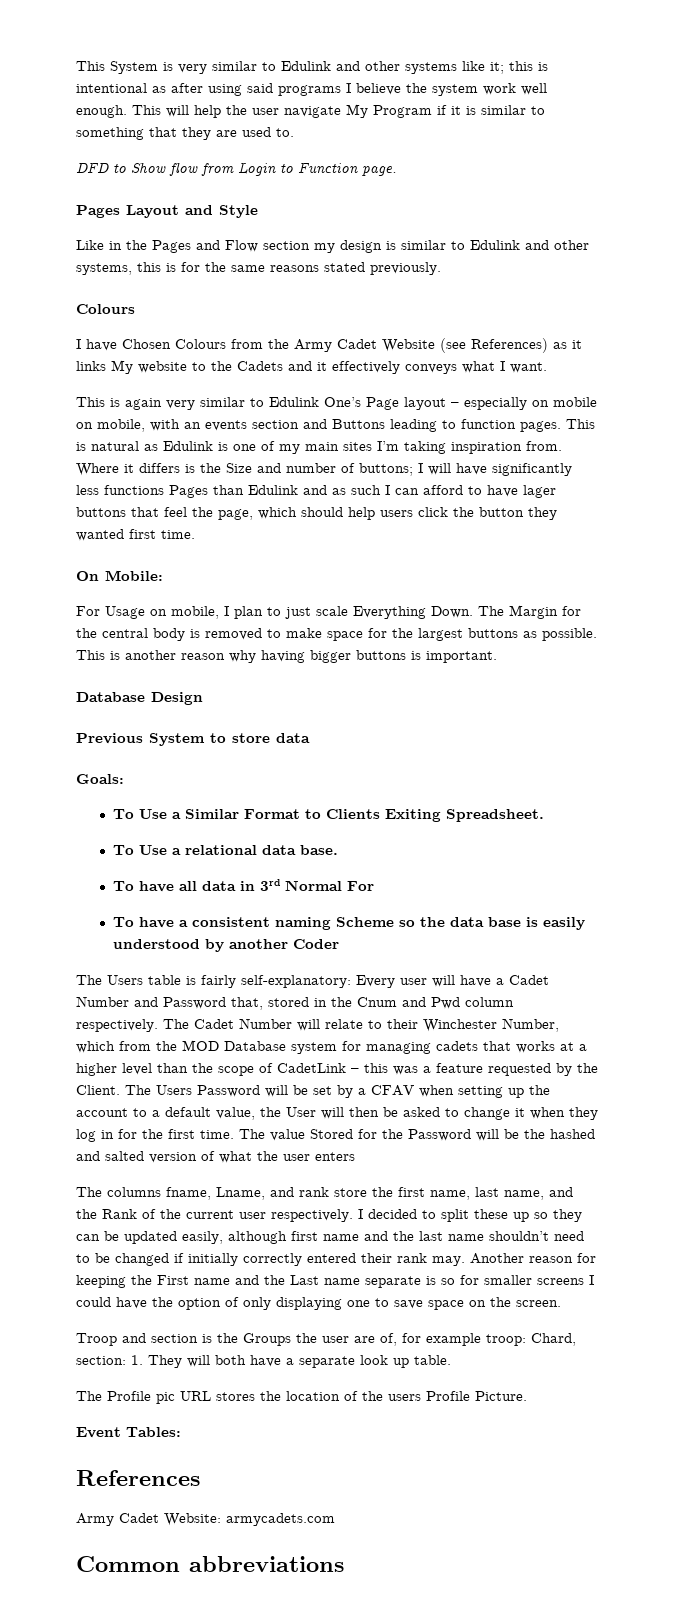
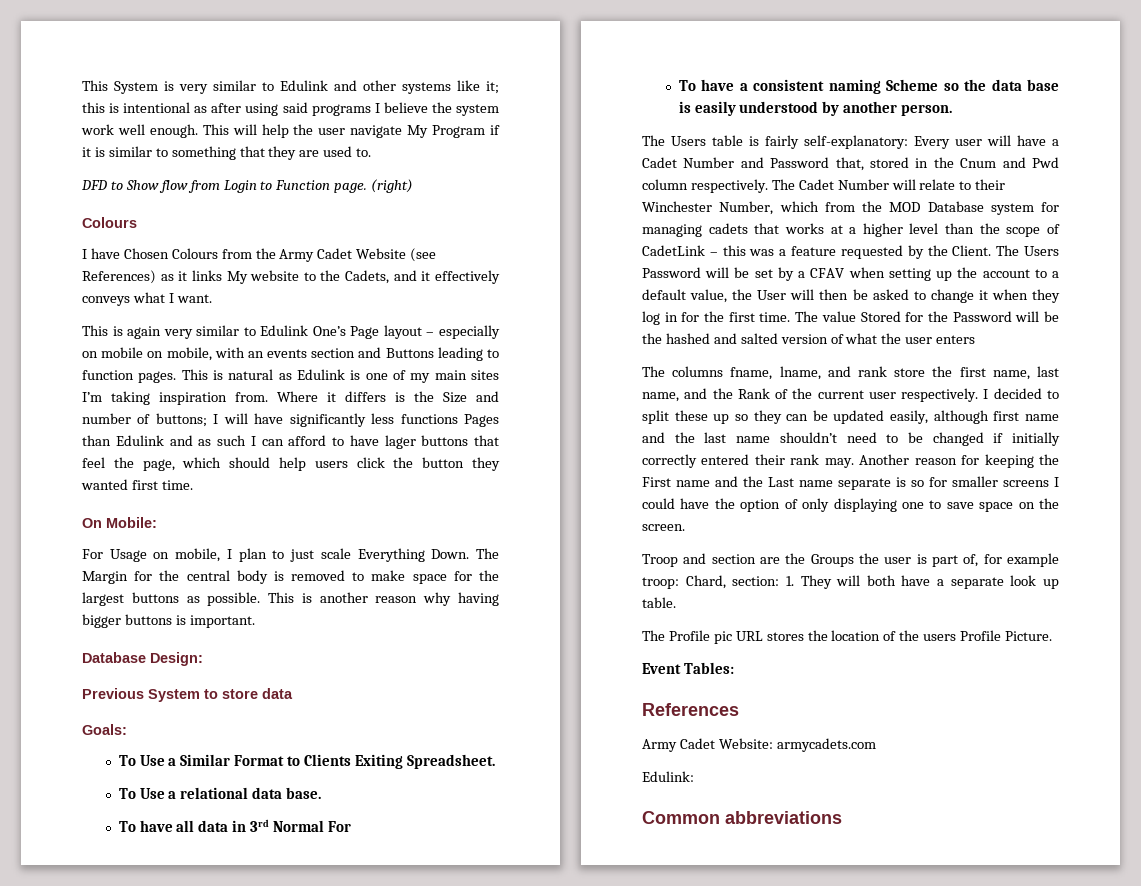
[76,205,258,218] [76,240,589,253] [76,262,441,275] // Pages Layout and Style // Like in the Pages and Flow section my design is similar to Edulink and other systems, this is for the same reasons stated previously. -> [371,179,414,193] (right)
[237,361,283,371] Cadets -> [345,270,390,284] Cadets,
[151,692,203,705] Design -> [150,652,203,666] Design:
[292,939,339,949] Coder -> [901,104,953,116] person.
[216,1187,265,1200] Lname, -> [779,366,821,380] lname,
[202,1334,212,1343] is -> [760,557,780,564] are
[354,1336,375,1343] are -> [916,554,958,567] is part
(335, 1519) none -> [642,771,694,782] // Edulink:

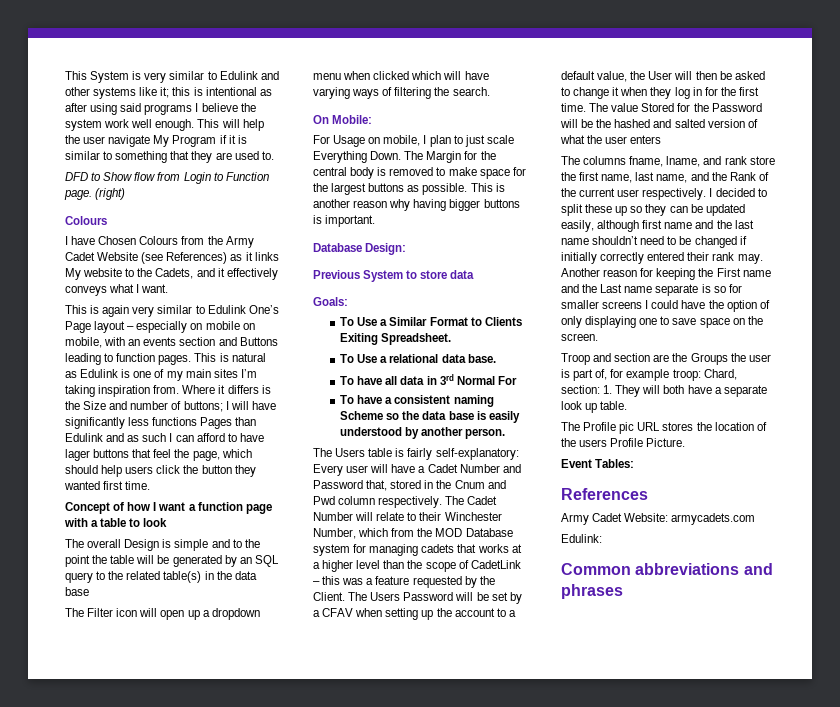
(193, 485) none -> [65,502,272,514] [64,518,168,527] [65,539,260,551] [65,555,279,567] [65,571,257,583] [65,587,89,596] [65,608,260,620] [313,71,489,80] [313,87,490,99] // Concept of how I want a function page with a table to look // The overall Design is simple and to the point the table will be generated by an SQL query to the related table(s) in the data base // The Filter icon will open up a dropdown menu when clicked which will have varying ways of filtering the search.
(842, 817) none -> [743,563,773,575] [561,584,623,599] and phrases

